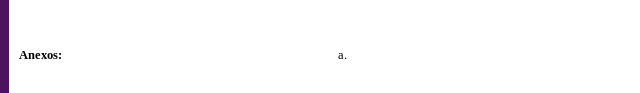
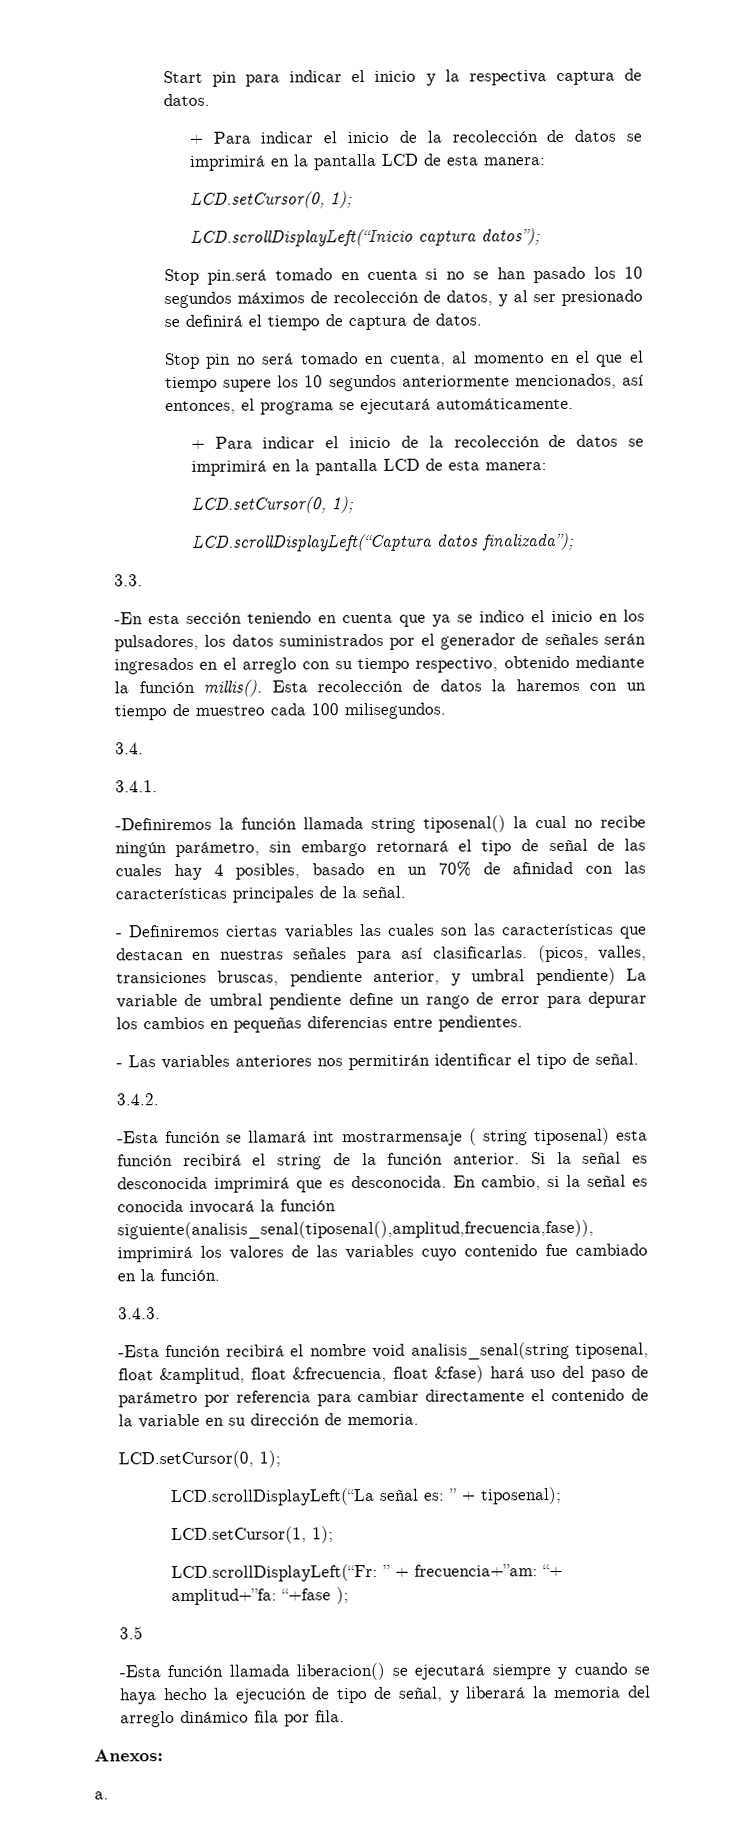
(19, 55) none -> [162,68,642,87] [162,93,210,107] [188,129,643,144] [189,153,546,171] [189,191,353,209] [189,228,541,247] [163,266,643,286] [163,289,644,309] [163,313,482,331] [164,350,645,370] [164,373,644,393] [164,397,574,415] [190,434,645,449] [190,458,547,476] [190,496,354,514] [191,532,575,552] [113,574,143,587] [113,609,645,627] [113,632,646,652] [113,655,645,675] [113,678,646,697] [113,702,446,721] [114,742,144,755] [114,780,158,793] [114,815,646,833] [114,838,646,858] [114,861,646,881] [114,885,406,903] [115,923,647,939] [115,944,647,964] [115,967,647,987] [115,991,647,1010] [115,1015,523,1033] [115,1052,639,1071] [115,1093,159,1106] [116,1127,648,1147] [116,1151,648,1170] [116,1174,648,1193] [116,1199,336,1214] [116,1219,594,1240] [116,1243,648,1263] [116,1268,220,1282] [117,1307,161,1320] [117,1341,649,1360] [117,1365,649,1385] [117,1388,649,1408] [117,1413,419,1429] [117,1450,281,1469] [170,1486,562,1507] [170,1526,334,1545] [170,1563,563,1583] [170,1587,349,1606] [118,1626,143,1640] [118,1662,650,1681] [119,1685,651,1705] [119,1710,345,1728] Start pin para indicar el inicio y la respectiva captura de datos. // + Para indicar el inicio de la recolección de datos se imprimirá en la pantalla LCD de esta manera: // LCD.setCursor(0, 1); // LCD.scrollDisplayLeft(“Inicio captura datos”); // Stop pin.será tomado en cuenta si no se han pasado los 10 segundos máximos de recolección de datos, y al ser presionado se definirá el tiempo de captura de datos. // Stop pin no será tomado en cuenta, al momento en el que el tiempo supere los 10 segundos anteriormente mencionados, así entonces, el programa se ejecutará automáticamente. // + Para indicar el inicio de la recolección de datos se imprimirá en la pantalla LCD de esta manera: // LCD.setCursor(0, 1); // LCD.scrollDisplayLeft(“Captura datos finalizada”); // 3.3. // -En esta sección teniendo en cuenta que ya se indico el inicio en los pulsadores, los datos suministrados por el generador de señales serán ingresados en el arreglo con su tiempo respectivo, obtenido mediante la función millis(). Esta recolección de datos la haremos con un tiempo de muestreo cada 100 milisegundos. // 3.4. // 3.4.1. // -Definiremos la función llamada string tiposenal() la cual no recibe ningún parámetro, sin embargo retornará el tipo de señal de las cuales hay 4 posibles, basado en un 70% de afinidad con las características principales de la señal. // - Definiremos ciertas variables las cuales son las características que destacan en nuestras señales para así clasificarlas. (picos, valles, transiciones bruscas, pendiente anterior, y umbral pendiente) La variable de umbral pendiente define un rango de error para depurar los cambios en pequeñas diferencias entre pendientes. // - Las variables anteriores nos permitirán identificar el tipo de señal. // 3.4.2. // -Esta función se llamará int mostrarmensaje ( string tiposenal) esta función recibirá el string de la función anterior. Si la señal es desconocida imprimirá que es desconocida. En cambio, si la señal es conocida invocará la función siguiente(analisis_senal(tiposenal(),amplitud,frecuencia,fase)), imprimirá los valores de las variables cuyo contenido fue cambiado en la función. // 3.4.3. // -Esta función recibirá el nombre void analisis_senal(string tiposenal, float &amplitud, float &frecuencia, float &fase) hará uso del paso de parámetro por referencia para cambiar directamente el contenido de la variable en su dirección de memoria. // LCD.setCursor(0, 1); // LCD.scrollDisplayLeft(“La señal es: ” + tiposenal); // LCD.setCursor(1, 1); // LCD.scrollDisplayLeft(“Fr: ” + frecuencia+”am: “+ amplitud+”fa: “+fase ); // 3.5 // -Esta función llamada liberacion() se ejecutará siempre y cuando se haya hecho la ejecución de tipo de señal, y liberará la memoria del arreglo dinámico fila por fila. //

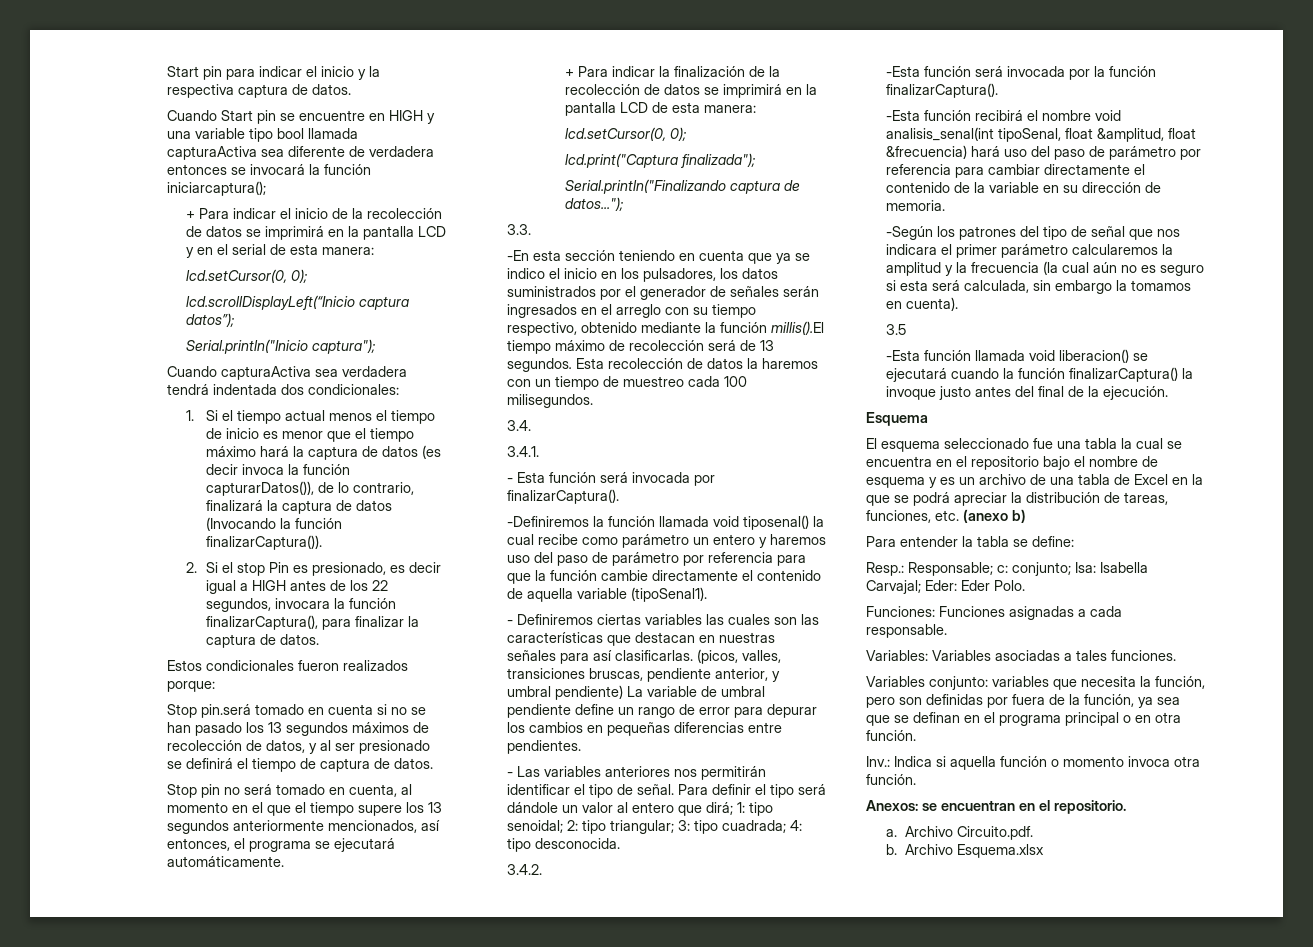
(210, 100) none -> [166,110,435,124] [166,128,358,142] [166,146,434,160] [166,164,371,175] [166,181,266,196] // Cuando Start pin se encuentre en HIGH y una variable tipo bool llamada capturaActiva sea diferente de verdadera entonces se invocará la función iniciarcaptura();
[423,153,546,166] [189,191,353,209] [189,228,413,247] de esta manera: // LCD.setCursor(0, 1); // LCD.scrollDisplayLeft(“Inicio -> [186,244,375,258] [186,269,309,283] [186,295,356,310] y en el serial de esta manera: // lcd.setCursor(0, 0); // lcd.scrollDisplayLeft(“Inicio
(541, 237) none -> [186,339,377,354] [166,366,407,380] [166,384,399,395] [186,410,435,424] [205,428,414,442] [205,445,441,460] [205,464,350,475] [205,481,414,496] [205,500,392,514] [205,517,342,531] [205,535,322,550] [186,562,441,576] [205,580,388,594] [205,598,396,612] [205,615,419,630] [205,634,319,648] [166,660,408,671] [166,681,215,692] // Serial.println("Inicio captura"); // Cuando capturaActiva sea verdadera tendrá indentada dos condicionales: // 1. Si el tiempo actual menos el tiempo de inicio es menor que el tiempo máximo hará la captura de datos (es decir invoca la función capturarDatos()), de lo contrario, finalizará la captura de datos (Invocando la función finalizarCaptura()). // 2. Si el stop Pin es presionado, es decir igual a HIGH antes de los 22 segundos, invocara la función finalizarCaptura(), para finalizar la captura de datos. // Estos condicionales fueron realizados porque:
[623,266,643,279] 10 -> [267,722,282,733] 13
[304,375,324,388] 10 -> [427,802,442,813] 13
[325,436,392,449] el inicio -> [659,66,746,77] la finalización
[190,496,354,514] [191,532,575,552] LCD.setCursor(0, 1); // LCD.scrollDisplayLeft(“Captura datos finalizada”); -> [565,127,688,141] [565,153,757,168] [565,179,801,194] [565,197,625,211] lcd.setCursor(0, 0); // lcd.print("Captura finalizada"); // Serial.println("Finalizando captura de datos...");
[203,679,263,697] millis(). -> [770,321,824,335] [506,340,774,354] [506,358,572,372] millis().El tiempo máximo de recolección será de 13 segundos.
(158, 786) none -> [506,472,715,486] [506,489,619,504] // - Esta función será invocada por finalizarCaptura().
[370,817,416,833] string -> [712,516,739,527] void
[573,815,646,828] [114,838,646,858] [114,861,646,881] [114,885,406,903] no recibe ningún parámetro, sin embargo retornará el tipo de señal de las cuales hay 4 posibles, basado en un 70% de afinidad con las características principales de la señal. -> [537,534,826,548] [506,552,806,566] [506,570,821,584] [506,587,707,602] recibe como parámetro un entero y haremos uso del paso de parámetro por referencia para que la función cambie directamente el contenido de aquella variable (tipoSenal1).
[115,1093,159,1106] [116,1127,648,1147] [116,1151,648,1170] [116,1174,648,1193] [116,1199,336,1214] [116,1219,594,1240] [116,1243,648,1263] [116,1268,220,1282] [117,1307,161,1320] // 3.4.2. // -Esta función se llamará int mostrarmensaje ( string tiposenal) esta función recibirá el string de la función anterior. Si la señal es desconocida imprimirá que es desconocida. En cambio, si la señal es conocida invocará la función siguiente(analisis_senal(tiposenal(),amplitud,frecuencia,fase)), imprimirá los valores de las variables cuyo contenido fue cambiado en la función. // 3.4.3. -> [677,784,826,798] [506,802,773,816] [506,820,802,834] [506,838,620,852] [506,864,542,875] [885,66,1156,80] [885,83,998,98] Para definir el tipo será dándole un valor al entero que dirá; 1: tipo senoidal; 2: tipo triangular; 3: tipo cuadrada; 4: tipo desconocida. // 3.4.2. // -Esta función será invocada por la función finalizarCaptura().
[410,1341,649,1360] analisis_senal(string tiposenal, -> [885,127,1061,142] analisis_senal(int tipoSenal,
[292,1365,485,1383] &frecuencia, float &fase) -> [885,145,967,159] &frecuencia)
[117,1450,281,1469] [170,1486,562,1507] [170,1526,334,1545] [170,1563,563,1583] [170,1587,349,1606] LCD.setCursor(0, 1); // LCD.scrollDisplayLeft(“La señal es: ” + tiposenal); // LCD.setCursor(1, 1); // LCD.scrollDisplayLeft(“Fr: ” + frecuencia+”am: “+ amplitud+”fa: “+fase ); -> [885,226,1180,240] [885,244,1173,258] [885,261,1204,276] [885,280,1191,294] [885,297,958,311] -Según los patrones del tipo de señal que nos indicara el primer parámetro calcularemos la amplitud y la frecuencia (la cual aún no es seguro si esta será calculada, sin embargo la tomamos en cuenta).
(290, 1670) none -> [1028,350,1055,361] void
[491,1662,650,1680] [119,1685,651,1705] [119,1710,345,1728] [94,1749,163,1762] [94,1791,109,1800] siempre y cuando se haya hecho la ejecución de tipo de señal, y liberará la memoria del arreglo dinámico fila por fila. // Anexos: // a. -> [950,367,1193,382] [885,386,1168,400] [866,412,928,426] [866,438,1182,452] [866,456,1158,470] [866,474,1203,488] [866,492,1168,506] [866,509,1026,523] [866,536,1074,547] [866,562,1148,576] [866,580,1025,594] [866,606,1122,620] [866,624,947,638] [866,650,1176,661] [866,676,1205,690] [866,694,1180,708] [866,712,1181,726] [866,730,916,741] [866,756,1200,770] [866,774,916,785] [866,800,1126,814] [885,826,1034,840] [885,844,1045,858] cuando la función finalizarCaptura() la invoque justo antes del final de la ejecución. // Esquema // El esquema seleccionado fue una tabla la cual se encuentra en el repositorio bajo el nombre de esquema y es un archivo de una tabla de Excel en la que se podrá apreciar la distribución de tareas, funciones, etc. (anexo b) // Para entender la tabla se define: // Resp.: Responsable; c: conjunto; Isa: Isabella Carvajal; Eder: Eder Polo. // Funciones: Funciones asignadas a cada responsable. // Variables: Variables asociadas a tales funciones. // Variables conjunto: variables que necesita la función, pero son definidas por fuera de la función, ya sea que se definan en el programa principal o en otra función. // Inv.: Indica si aquella función o momento invoca otra función. // Anexos: se encuentran en el repositorio. // a. Archivo Circuito.pdf. // b. Archivo Esquema.xlsx

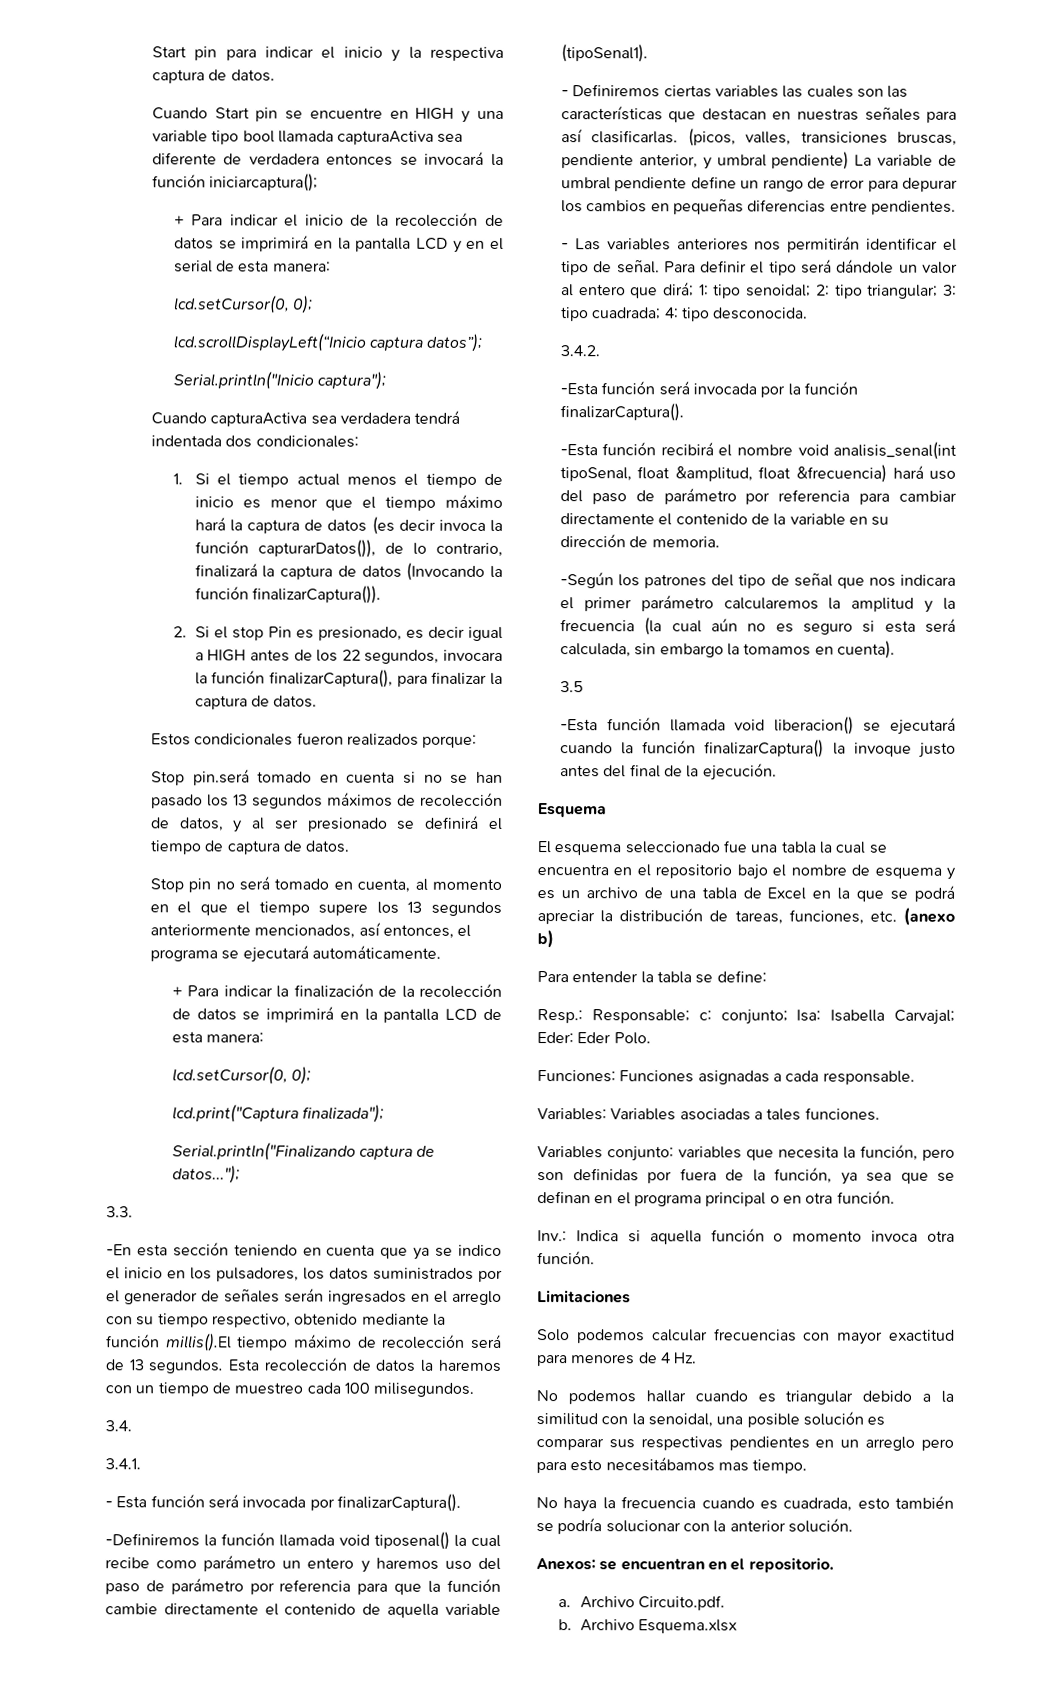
(916, 779) none -> [537,1290,631,1304] [537,1328,955,1345] [536,1352,698,1367] [536,1390,954,1405] [536,1411,886,1428] [536,1436,954,1451] [536,1457,808,1474] [536,1495,954,1513] [536,1518,853,1535] // Limitaciones // Solo podemos calcular frecuencias con mayor exactitud para menores de 4 Hz. // No podemos hallar cuando es triangular debido a la similitud con la senoidal, una posible solución es comparar sus respectivas pendientes en un arreglo pero para esto necesitábamos mas tiempo. // No haya la frecuencia cuando es cuadrada, esto también se podría solucionar con la anterior solución.

